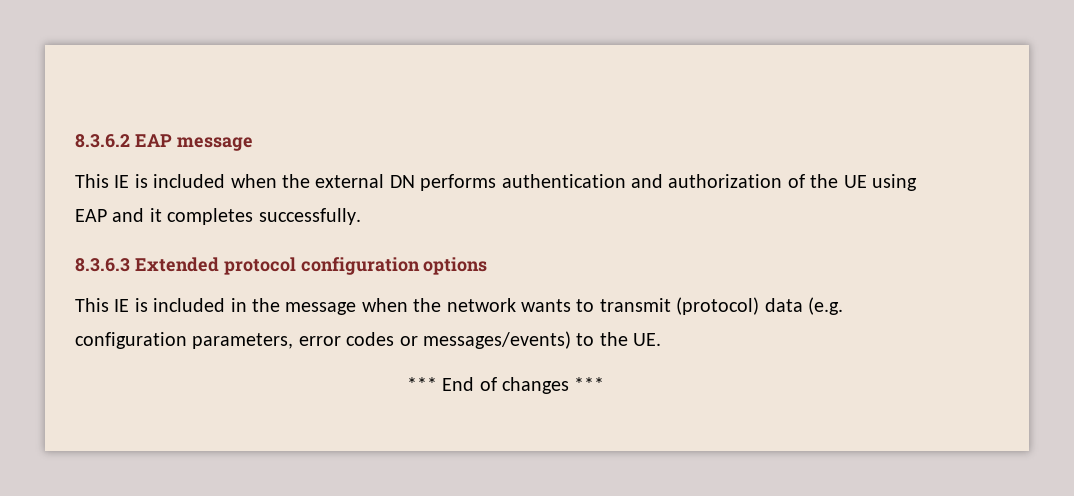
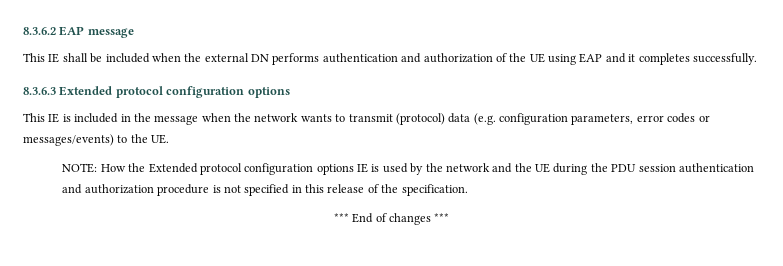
[134,174,148,188] is -> [62,53,103,63] shall be
(662, 339) none -> [62,163,754,175] [62,184,468,196] // NOTE: How the Extended protocol configuration options IE is used by the network and the UE during the PDU session authentication and authorization procedure is not specified in this release of the specification.

